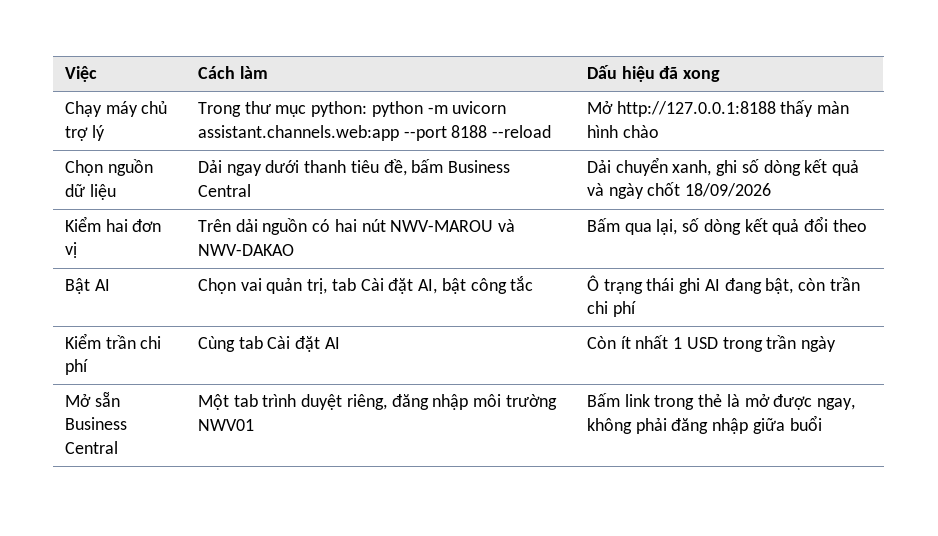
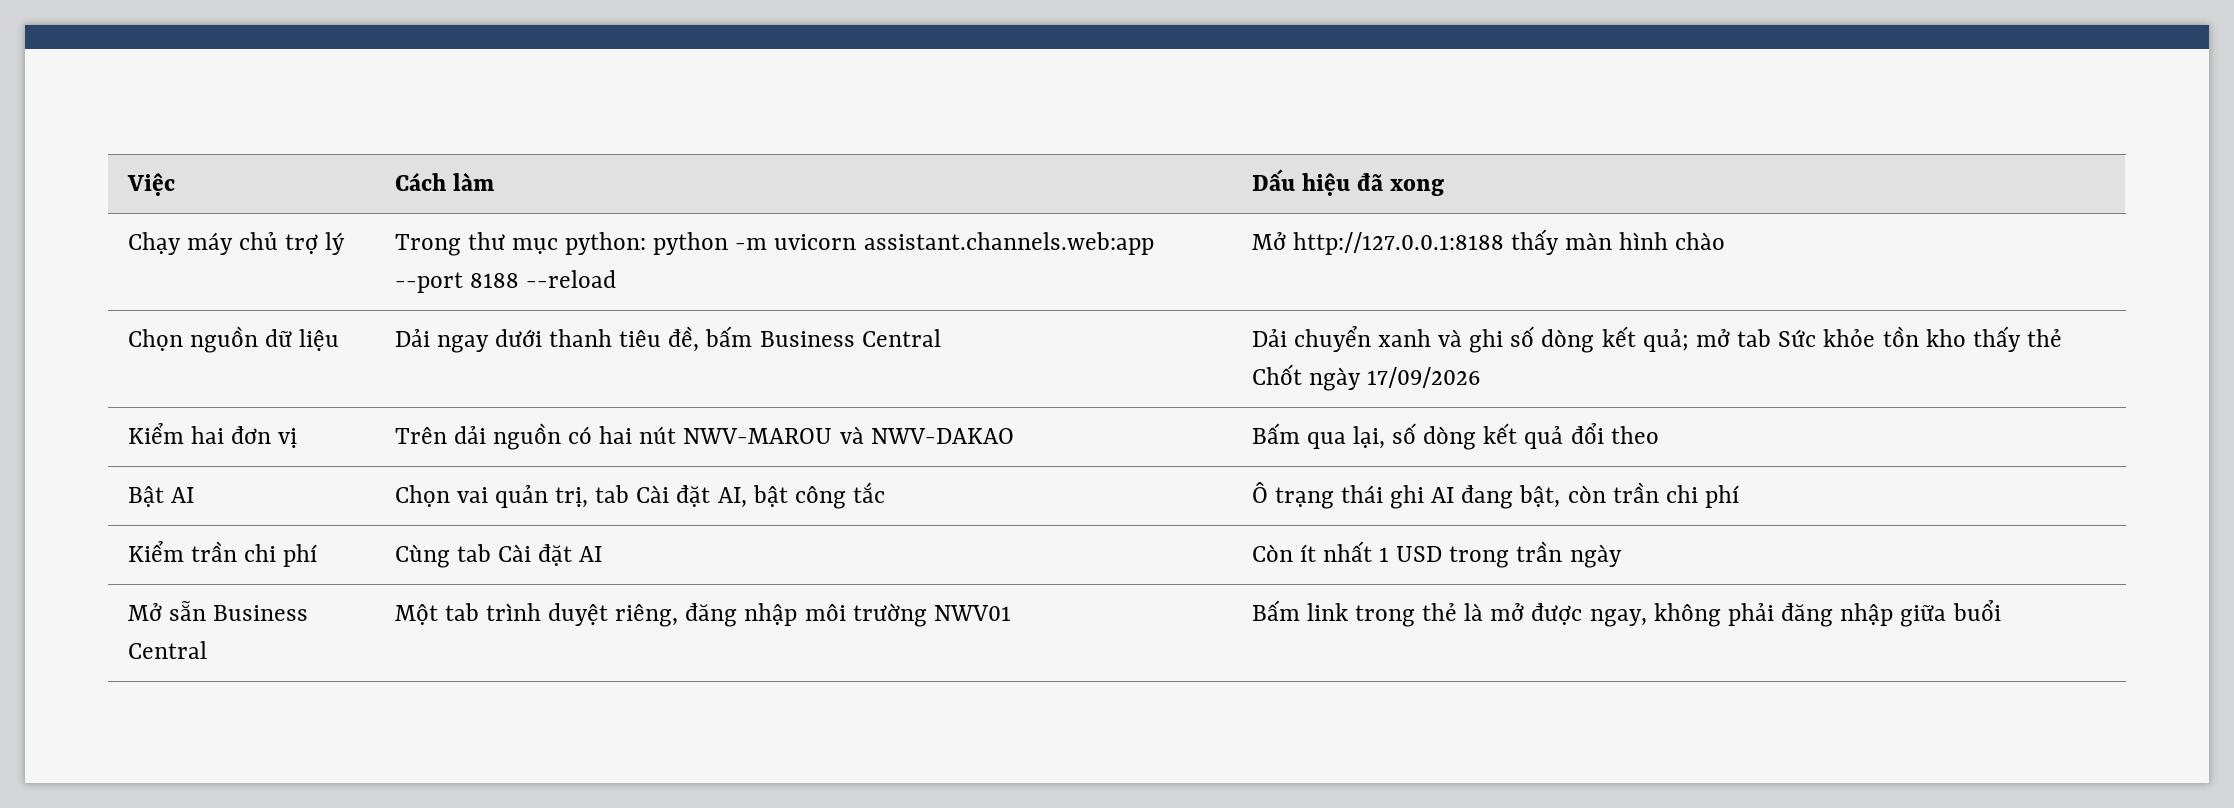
[672,160,712,176] xanh, -> [1377,329,1463,347] xanh và
[832,160,860,176] [586,182,772,199] quả và ngày chốt 18/09/2026 -> [1642,326,2063,352] [1251,364,1480,391] quả; mở tab Sức khỏe tồn kho thấy thẻ Chốt ngày 17/09/2026

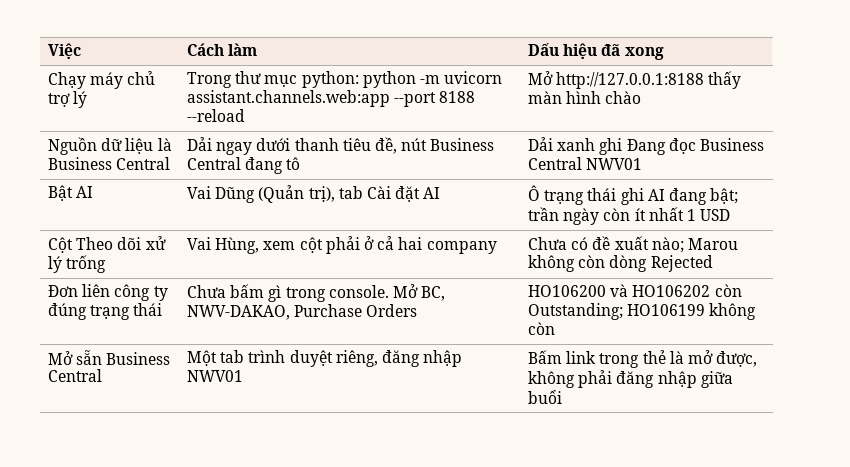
[127,326,258,353] Chọn nguồn -> [48,137,98,155] Nguồn
(340, 340) none -> [157,138,172,151] [48,157,171,170] là Business Central
[705,326,941,347] [1251,326,2063,353] [1251,364,1480,391] [127,423,298,448] [394,423,1014,450] [1251,423,1659,450] [127,485,194,507] [394,482,886,509] bấm Business Central | Dải chuyển xanh và ghi số dòng kết quả; mở tab Sức khỏe tồn kho thấy thẻ Chốt ngày 17/09/2026 // Kiểm hai đơn vị | Trên dải nguồn có hai nút NWV-MAROU và NWV-DAKAO | Bấm qua lại, số dòng kết quả đổi theo // Bật AI | Chọn vai quản trị, tab Cài đặt AI, bật công tắc -> [401,138,495,151] [187,157,301,174] [528,137,765,155] [528,157,643,170] [48,185,94,201] [187,185,441,203] nút Business Central đang tô | Dải xanh ghi Đang đọc Business Central NWV01 // Bật AI | Vai Dũng (Quản trị), tab Cài đặt AI
[1519,482,1740,508] [127,541,318,567] [394,544,603,568] [1251,541,1622,568] bật, còn trần chi phí // Kiểm trần chi phí | Cùng tab Cài đặt AI | Còn ít nhất 1 USD trong trần ngày -> [710,188,739,204] [528,207,731,225] [48,236,166,253] [48,255,107,273] [187,236,497,254] [528,236,739,253] [528,255,713,272] [48,284,168,301] [48,303,163,320] [187,284,446,302] [187,304,418,320] [528,284,742,297] [528,303,757,320] [528,322,556,335] bật; trần ngày còn ít nhất 1 USD // Cột Theo dõi xử lý trống | Vai Hùng, xem cột phải ở cả hai company | Chưa có đề xuất nào; Marou không còn dòng Rejected // Đơn liên công ty đúng trạng thái | Chưa bấm gì trong console. Mở BC, NWV-DAKAO, Purchase Orders | HO106200 và HO106202 còn Outstanding; HO106199 không còn
[804,603,927,627] môi trường -> (463, 358) none
[1531,603,1647,627] được ngay, -> [716,351,758,367] được,

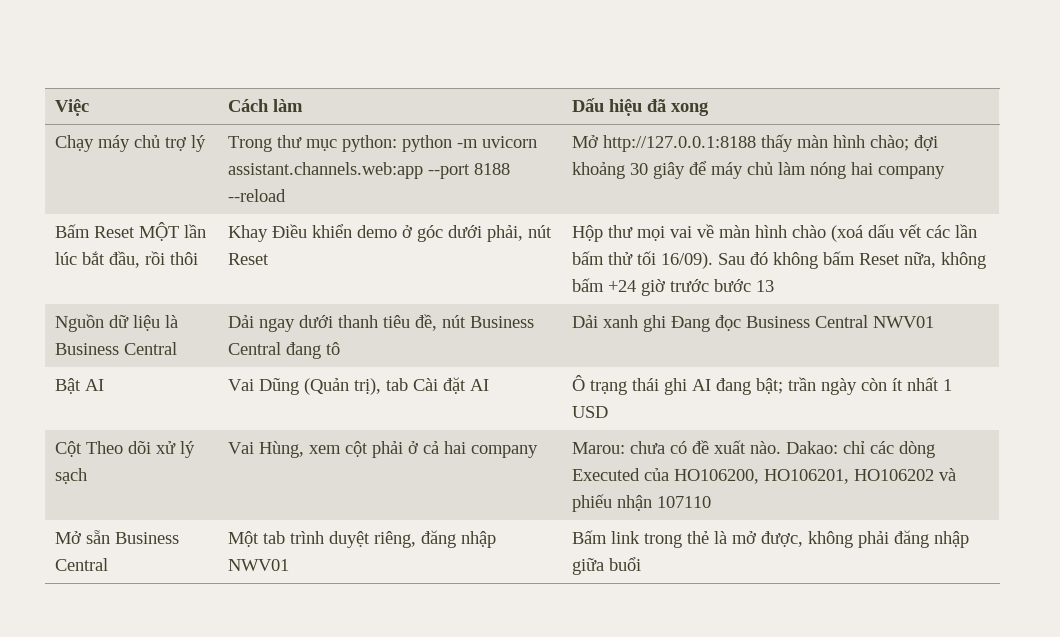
[605,91,642,104] chào -> [870,135,939,151] [572,161,946,179] [55,222,207,241] [55,251,199,268] [228,224,553,242] [228,253,270,265] [572,224,978,242] [572,251,987,269] [572,278,775,296] chào; đợi khoảng 30 giây để máy chủ làm nóng hai company // Bấm Reset MỘT lần lúc bắt đầu, rồi thôi | Khay Điều khiển demo ở góc dưới phải, nút Reset | Hộp thư mọi vai về màn hình chào (xoá dấu vết các lần bấm thử tối 16/09). Sau đó không bấm Reset nữa, không bấm +24 giờ trước bước 13
[66,255,107,273] trống -> [55,468,88,484] sạch
[528,237,568,250] Chưa -> [572,441,666,454] Marou: chưa
[651,237,739,253] [528,255,713,272] [48,284,168,301] [48,303,163,320] [187,284,446,302] [187,304,418,320] [528,284,742,297] [528,303,757,320] [528,322,556,335] nào; Marou không còn dòng Rejected // Đơn liên công ty đúng trạng thái | Chưa bấm gì trong console. Mở BC, NWV-DAKAO, Purchase Orders | HO106200 và HO106202 còn Outstanding; HO106199 không còn -> [750,441,936,458] [572,468,957,484] [572,494,712,512] nào. Dakao: chỉ các dòng Executed của HO106200, HO106201, HO106202 và phiếu nhận 107110

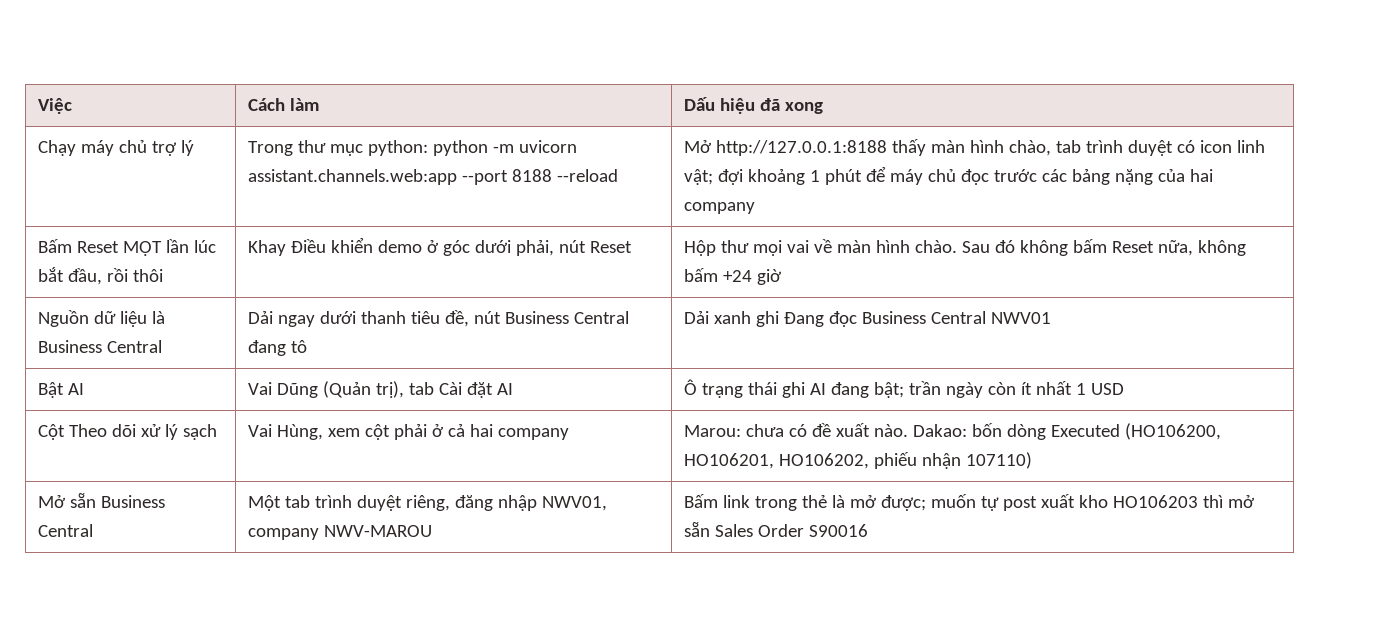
[870,135,939,151] [572,161,847,179] chào; đợi khoảng 30 giây để máy chủ làm nóng -> [1009,140,1266,156] [684,166,1186,185] chào, tab trình duyệt có icon linh vật; đợi khoảng 1 phút để máy chủ đọc trước các bảng nặng của
[792,224,978,242] [572,251,714,269] chào (xoá dấu vết các lần bấm thử tối 16/09). -> [915,240,958,253] chào.
[670,279,775,292] trước bước 13 -> (782, 277) none
[843,441,936,458] [572,468,957,484] chỉ các dòng Executed của HO106200, HO106201, HO106202 và -> [972,423,1222,440] [684,453,870,469] bốn dòng Executed (HO106200, HO106201, HO106202,
[657,496,712,508] 107110 -> [966,452,1033,469] 107110)
[228,559,290,571] NWV01 -> [542,496,608,511] [248,525,433,540] NWV01, company NWV-MAROU
[761,530,970,548] [572,557,642,575] được, không phải đăng nhập giữa buổi -> [881,494,1255,511] [684,521,869,537] được; muốn tự post xuất kho HO106203 thì mở sẵn Sales Order S90016

